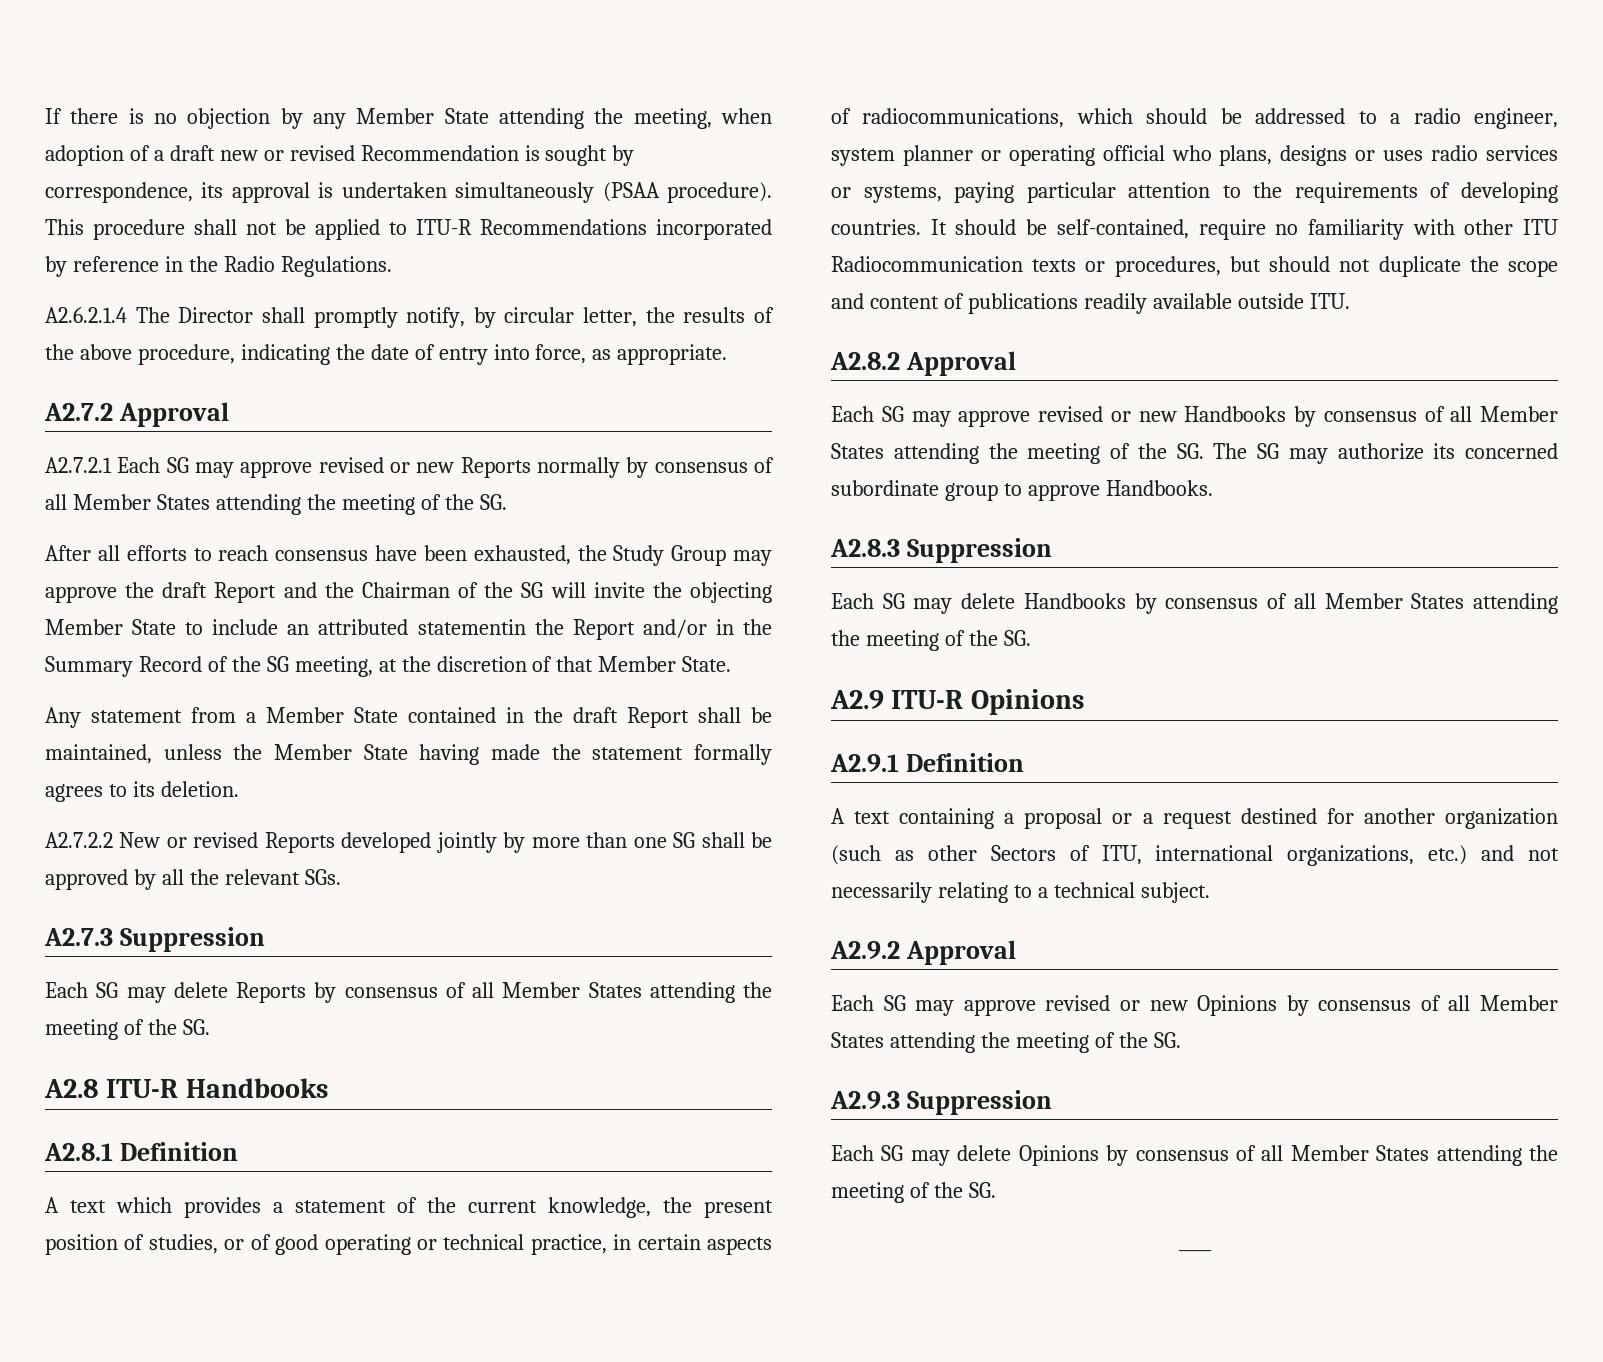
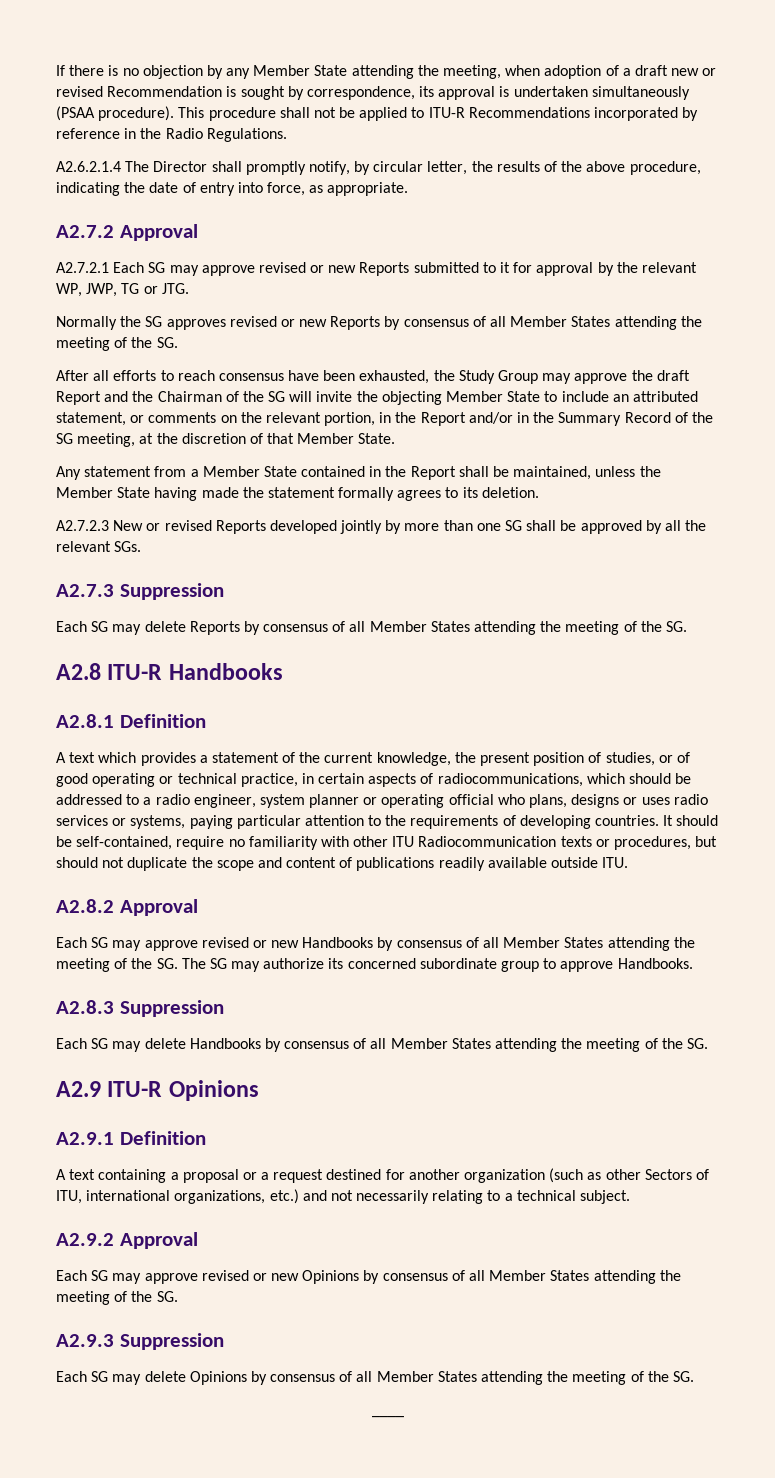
[537,457,620,478] normally -> [413,262,697,276] [56,283,189,297] [56,316,381,330] submitted to it for approval by the relevant WP, JWP, TG or JTG. // Normally the SG approves revised or new Reports
[417,619,526,635] statementin -> [56,412,392,426] statement, or comments on the relevant portion, in
[573,707,618,723] draft -> (407, 471) none
[45,832,113,848] A2.7.2.2 -> [56,520,109,531] A2.7.2.3

